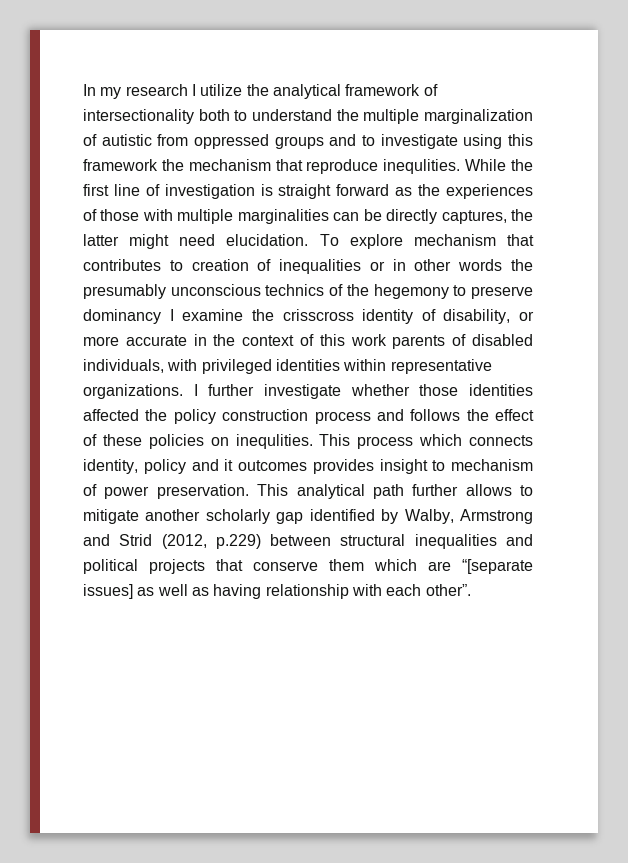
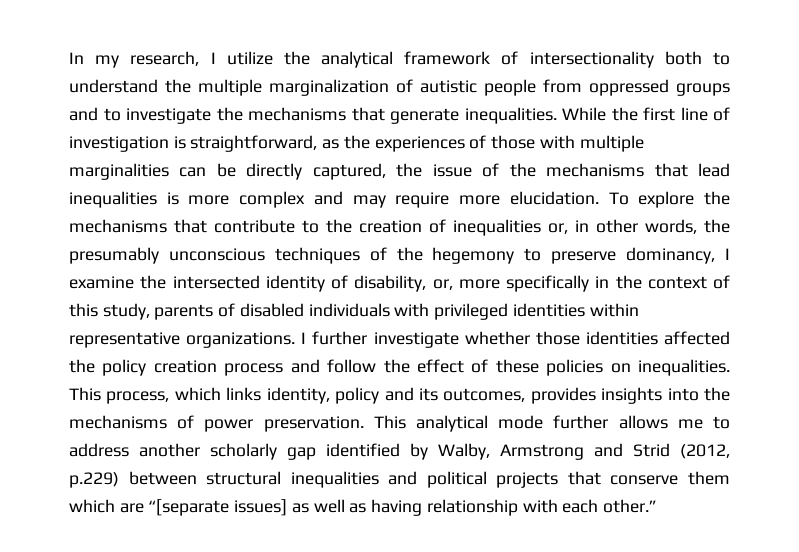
[125,84,188,96] research -> [130,51,200,66] research,
(152, 140) none -> [484,79,536,96] people
[463,134,533,149] [83,159,461,174] using this framework the mechanism that reproduce inequlities. -> [216,107,557,124] the mechanisms that generate inequalities.
[278,184,390,199] straight forward -> [190,135,318,152] straightforward,
[441,209,533,224] [83,234,534,249] [83,259,183,271] captures, the latter might need elucidation. To explore mechanism that contributes to -> [312,163,730,180] [69,191,731,208] [69,219,352,233] captured, the issue of the mechanisms that lead inequalities is more complex and may require more elucidation. To explore the mechanisms that contribute to the
[369,261,385,271] or -> [548,223,568,234] or,
[458,259,503,271] words -> [645,219,697,234] words,
[265,284,325,296] technics -> [274,247,360,264] techniques
[83,309,161,324] dominancy -> [626,247,716,264] dominancy,
[282,309,354,321] crisscross -> [172,275,260,289] intersected
[519,311,534,321] [83,335,187,346] or more accurate -> [432,275,589,292] or, more specifically
[350,334,387,346] work -> [102,303,150,320] study,
[83,359,164,373] individuals, -> [308,303,390,317] individuals
[222,409,309,421] construction -> [153,360,217,373] creation
[410,409,461,421] follows -> [327,359,377,373] follow
[235,434,533,449] [83,459,533,474] inequlities. This process which connects identity, policy and it outcomes provides insight to mechanism -> [638,359,730,376] [69,387,731,404] [69,415,167,429] inequalities. This process, which links identity, policy and its outcomes, provides insights into the mechanisms
[372,484,404,499] path -> [498,415,544,429] mode
[520,485,533,496] [83,509,139,524] to mitigate -> [677,416,731,429] [69,443,129,457] me to address
[425,584,471,596] other”. -> [602,499,657,513] other.”

